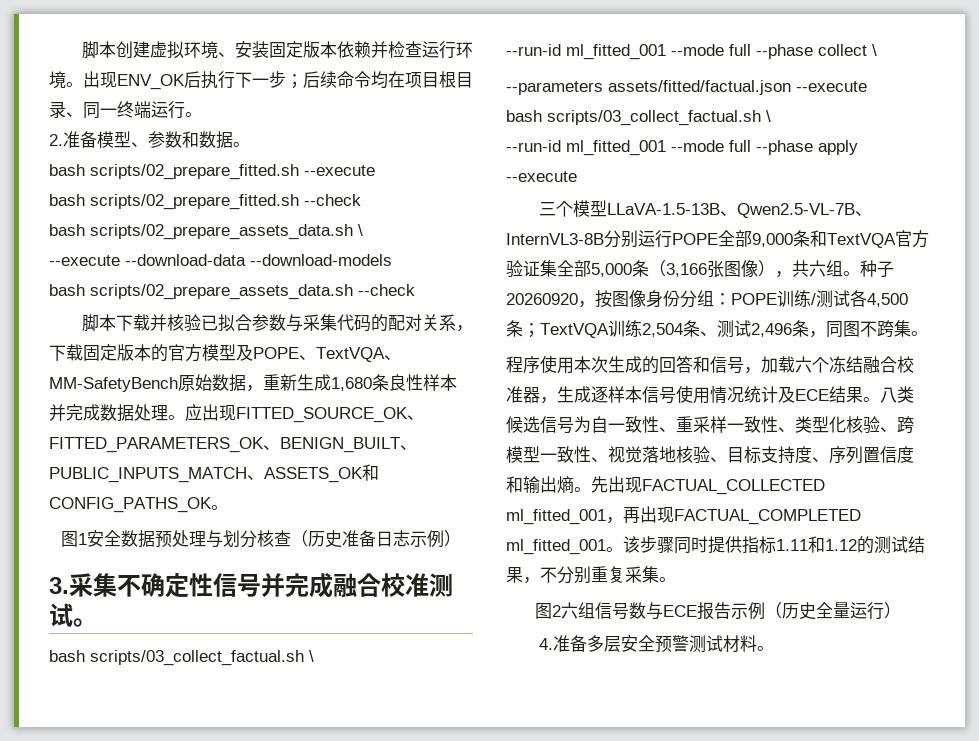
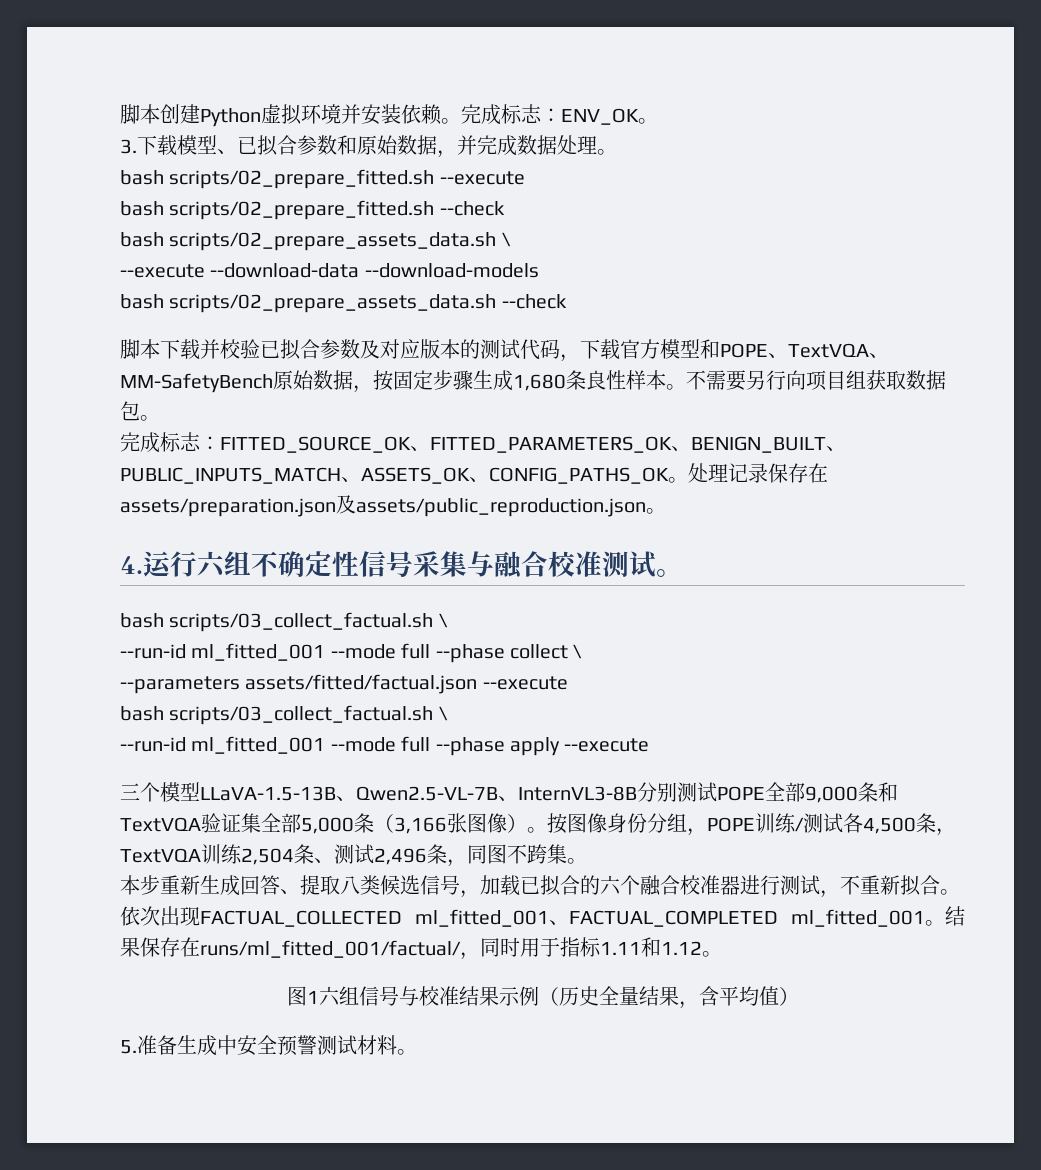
(150, 49) none -> [200,108,261,127] Python
[217,41,473,59] [49,71,473,90] [49,101,202,119] [49,131,233,149] 、安装固定版本依赖并检查运行环境。出现ENV_OK后执行下一步；后续命令均在项目根目录、同一终端运行。 // 2.准备模型、参数和数据 -> [341,104,658,125] [120,135,597,158] 并安装依赖。完成标志：ENV_OK。 // 3.下载模型、已拟合参数和原始数据，并完成数据处理
[166,314,184,331] 核 -> [220,339,241,359] 校
[285,314,473,332] [49,344,168,362] 与采集代码的配对关系，下载固定版本的 -> [360,339,620,362] 及对应版本的测试代码，下载
[236,344,253,361] 及 -> [700,339,720,359] 和
[263,374,297,391] 重新 -> [373,370,473,391] 按固定步骤
[49,404,236,422] 并完成数据处理。应出现 -> [666,370,946,391] [120,401,160,421] [120,432,220,453] 。不需要另行向项目组获取数据包。 // 完成标志：
[362,464,379,481] 和 -> [469,477,489,482] 、
[61,530,461,548] [49,573,117,597] // 图1安全数据预处理与划分核查（历史准备日志示例） // 3.采集 -> [688,463,828,483] [120,495,666,517] [120,551,251,578] 处理记录保存在assets/preparation.json及assets/public_reproduction.json。 // 4.运行六组
[261,573,333,598] 并完成 -> [413,551,494,577] 采集与
[638,230,672,248] 运行 -> [677,782,717,802] 测试
[895,230,929,248] 官方 -> (201, 824) none
[775,260,894,278] [506,293,595,308] ，共六组。种子20260920， -> [527,827,547,833] 。
[714,293,731,305] ： -> [687,828,707,836] ，
[523,323,540,338] ； -> [936,828,956,836] ，
[506,355,914,374] [506,385,914,404] [506,416,914,434] [506,446,914,464] [506,476,608,494] 程序使用本次生成的回答和信号，加载六个冻结融合校准器，生成逐样本信号使用情况统计及ECE结果。八类候选信号为自一致性、重采样一致性、类型化核验、跨模型一致性、视觉落地核验、目标支持度、序列置信度和输出熵。先 -> [120,875,960,898] [120,906,160,926] 本步重新生成回答、提取八类候选信号，加载已拟合的六个融合校准器进行测试，不重新拟合。依次
[606,506,674,524] ，再出现 -> [549,920,569,925] 、
[623,536,925,554] [506,566,676,584] [535,603,561,619] 该步骤同时提供指标1.11和1.12的测试结果，不分别重复采集。 // 图2 -> [945,906,965,926] [120,937,722,960] [286,986,319,1006] 结果保存在runs/ml_fitted_001/factual/，同时用于指标1.11和1.12。 // 图1
[629,602,731,620] 数与ECE报告 -> [398,986,499,1006] 与校准结果
[850,602,901,620] [538,635,621,652] 运行） // 4.准备多层 -> [638,986,799,1009] [120,1035,237,1056] 结果，含平均值） // 5.准备生成中

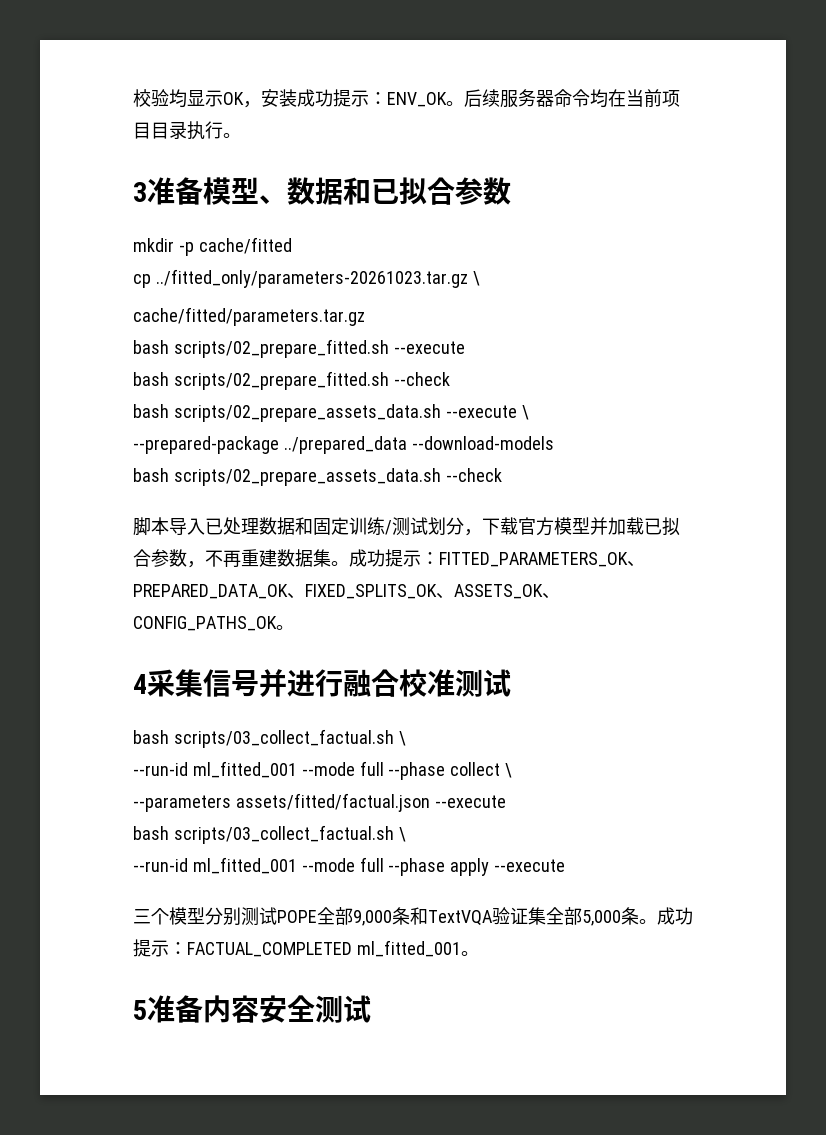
[120,104,658,127] [120,135,617,158] 脚本创建Python虚拟环境并安装依赖。完成标志：ENV_OK。 // 3.下载模型、已拟合参数和原始数据，并完成数据处理。 -> [133,89,680,108] [133,121,241,140] [133,177,511,205] [133,237,292,256] [133,269,480,288] [133,307,365,326] 校验均显示OK，安装成功提示：ENV_OK。后续服务器命令均在当前项目目录执行。 // 3准备模型、数据和已拟合参数 // mkdir -p cache/fitted // cp ../fitted_only/parameters-20261023.tar.gz \ // cache/fitted/parameters.tar.gz
[501,232,511,247] [120,263,360,278] \ // --execute --download-data -> [445,405,529,420] [133,436,407,454] --execute \ // --prepared-package ../prepared_data
[160,339,889,362] [120,370,946,393] [120,401,160,421] [120,432,846,453] [120,463,828,484] [120,495,666,517] [120,551,494,578] 下载并校验已拟合参数及对应版本的测试代码，下载官方模型和POPE、TextVQA、MM-SafetyBench原始数据，按固定步骤生成1,680条良性样本。不需要另行向项目组获取数据包。 // 完成标志：FITTED_SOURCE_OK、FITTED_PARAMETERS_OK、BENIGN_BUILT、PUBLIC_INPUTS_MATCH、ASSETS_OK、CONFIG_PATHS_OK。处理记录保存在assets/preparation.json及assets/public_reproduction.json。 // 4.运行六组不确定性信号采集与 -> [169,517,680,536] [133,549,645,568] [133,584,560,599] [133,616,294,631] [133,669,343,697] 导入已处理数据和固定训练/测试划分，下载官方模型并加载已拟合参数，不再重建数据集。成功提示：FITTED_PARAMETERS_OK、PREPARED_DATA_OK、FIXED_SPLITS_OK、ASSETS_OK、CONFIG_PATHS_OK。 // 4采集信号并进行
[656,569,683,577] 。 -> (511, 683) none
[200,786,637,801] LLaVA-1.5-13B、Qwen2.5-VL-7B、InternVL3-8B -> (205, 915) none
[374,813,956,836] [120,844,587,867] [120,875,960,898] [120,906,965,927] [120,937,722,960] [286,986,799,1009] [120,1035,417,1056] （3,166张图像）。按图像身份分组，POPE训练/测试各4,500条，TextVQA训练2,504条、测试2,496条，同图不跨集。 // 本步重新生成回答、提取八类候选信号，加载已拟合的六个融合校准器进行测试，不重新拟合。依次出现FACTUAL_COLLECTED ml_fitted_001、FACTUAL_COMPLETED ml_fitted_001。结果保存在runs/ml_fitted_001/factual/，同时用于指标1.11和1.12。 // 图1六组信号与校准结果示例（历史全量结果，含平均值） // 5.准备生成中安全预警测试材料。 -> [639,907,693,925] [133,939,479,957] [133,995,371,1023] 。成功提示：FACTUAL_COMPLETED ml_fitted_001。 // 5准备内容安全测试

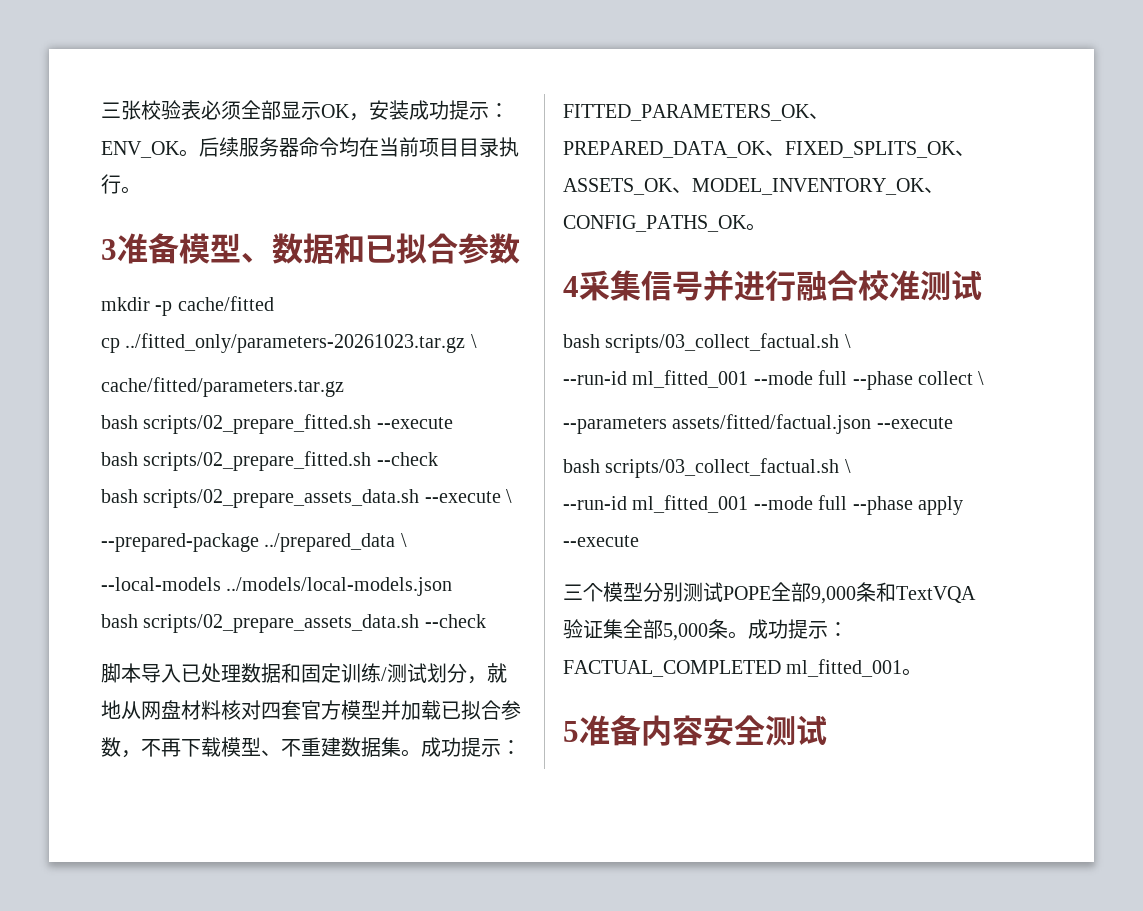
[133,89,187,108] 校验均 -> [101,100,281,120] 三张校验表必须全部
[411,436,554,450] --download-models -> [400,533,407,547] [101,577,453,596] \ // --local-models ../models/local-models.json
[482,517,518,535] 下载 -> [487,663,507,683] [101,700,301,720] 就地从网盘材料核对四套
(241, 559) none -> [181,737,301,757] 下载模型、不
(560, 596) none -> [692,178,944,195] MODEL_INVENTORY_OK、

